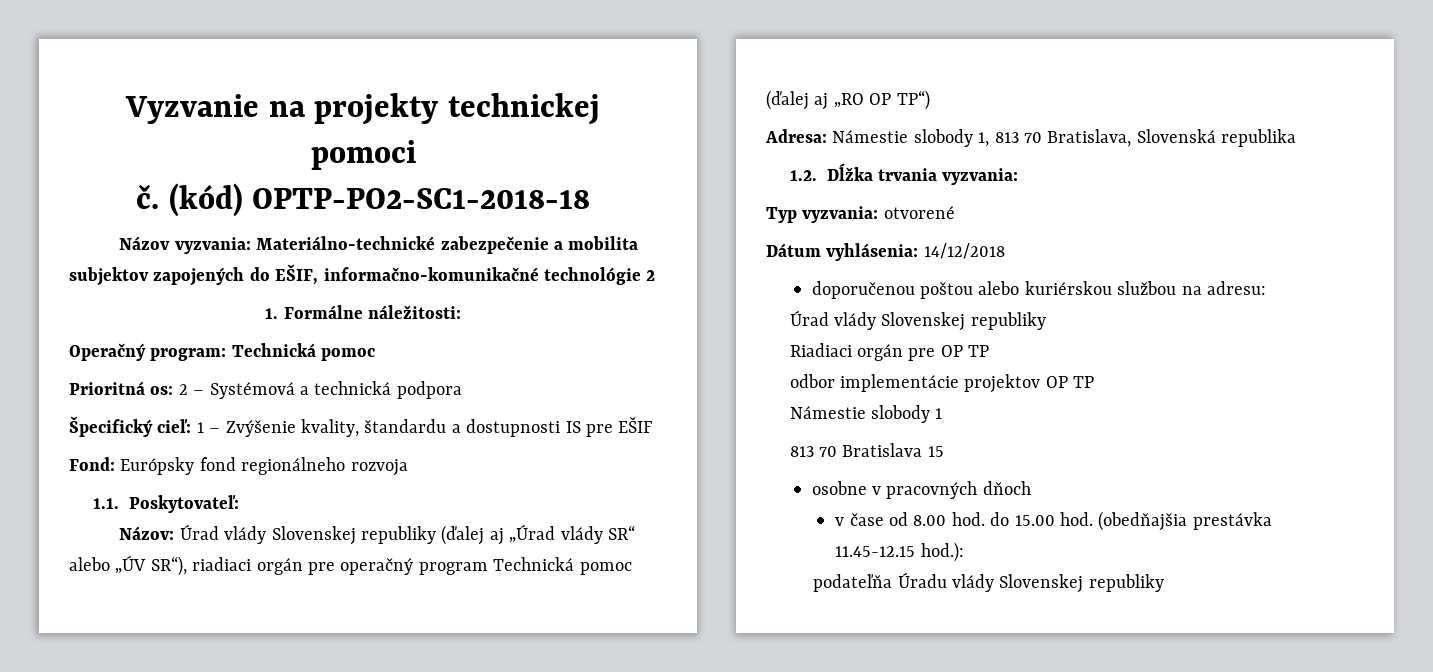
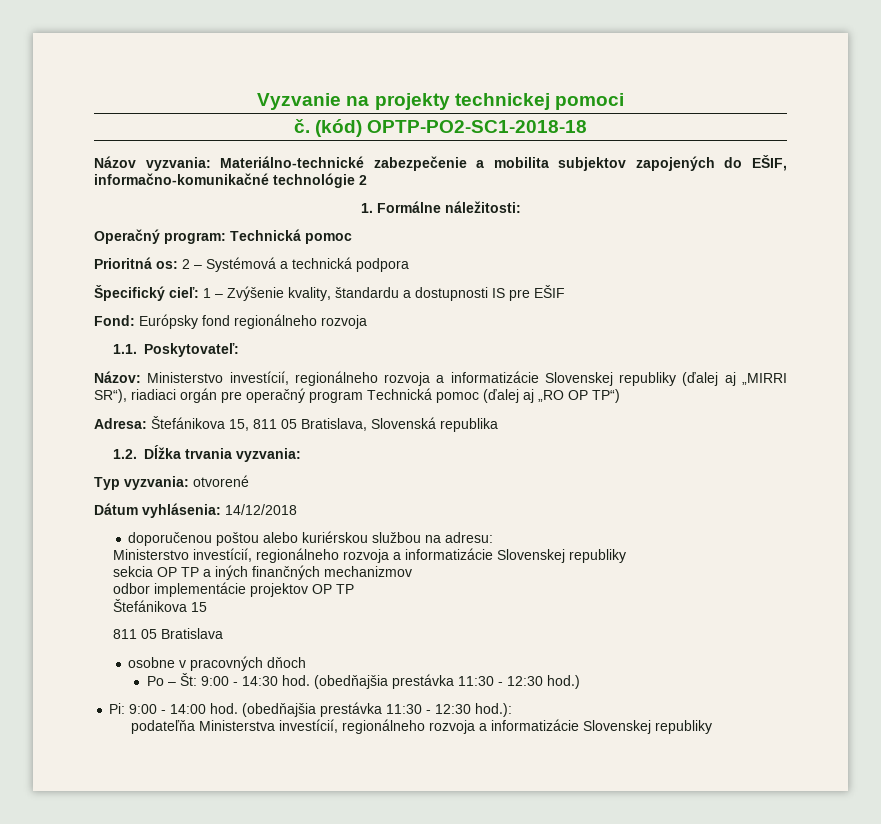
[179,524,636,545] [69,555,147,574] Úrad vlády Slovenskej republiky (ďalej aj „Úrad vlády SR“ alebo „ÚV -> [147,371,787,386] Ministerstvo investícií, regionálneho rozvoja a informatizácie Slovenskej republiky (ďalej aj „MIRRI
[832,129,1042,147] Námestie slobody 1, 813 70 -> [151,416,297,431] Štefánikova 15, 811 05
[789,310,877,330] Úrad vlády -> [112,548,493,563] Ministerstvo investícií, regionálneho rozvoja a informatizácie
[789,343,990,361] Riadiaci orgán pre OP TP -> [112,565,412,580] sekcia OP TP a iných finančných mechanizmov
[789,405,943,423] [789,446,838,457] Námestie slobody 1 // 813 70 -> [112,599,207,612] [112,629,157,639] Štefánikova 15 // 811 05
[927,446,944,457] 15 -> (223, 633) none
[835,511,1272,531] [835,542,964,562] [813,572,995,592] v čase od 8.00 hod. do 15.00 hod. (obedňajšia prestávka 11.45-12.15 hod.): // podateľňa Úradu vlády -> [146,673,580,689] [109,702,513,717] [131,719,580,734] Po – Št: 9:00 - 14:30 hod. (obedňajšia prestávka 11:30 - 12:30 hod.) // Pi: 9:00 - 14:00 hod. (obedňajšia prestávka 11:30 - 12:30 hod.): // podateľňa Ministerstva investícií, regionálneho rozvoja a informatizácie

